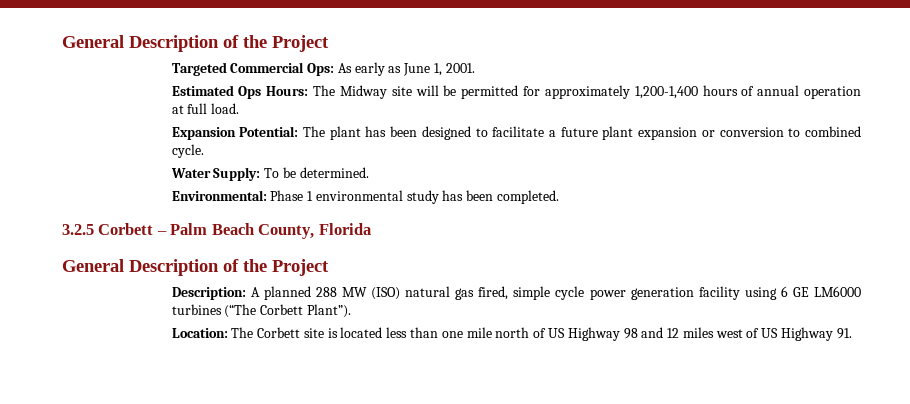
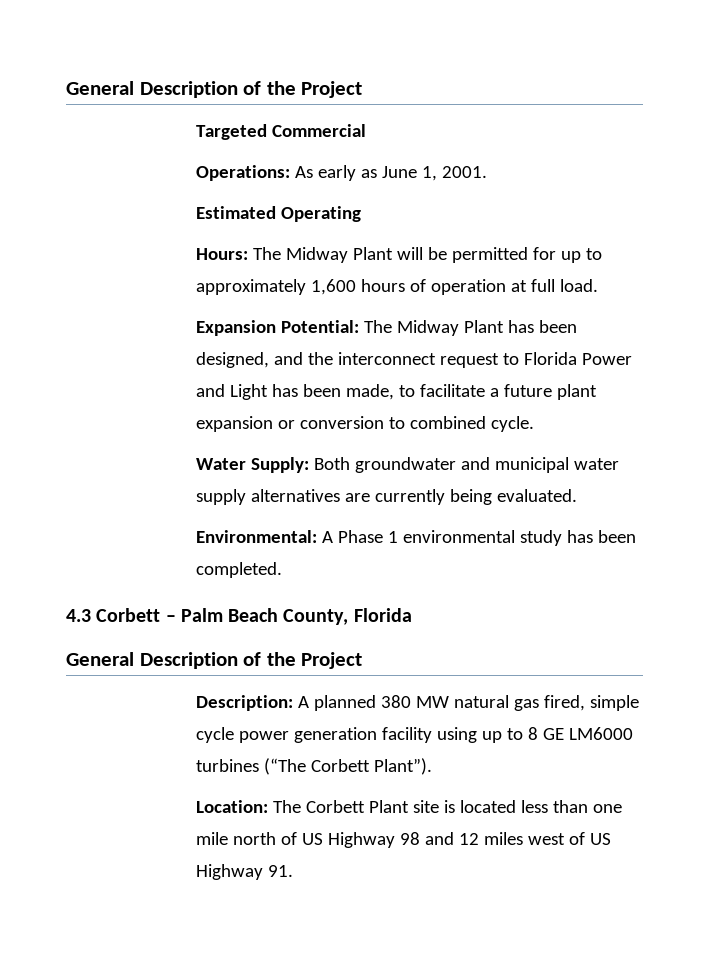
[307,63,335,76] Ops: -> [196,165,291,181] // Operations:
[238,86,262,99] Ops -> [281,206,362,222] Operating //
[391,86,412,96] site -> [353,247,394,260] Plant
[544,85,698,99] approximately 1,200-1,400 -> [561,248,603,263] [196,279,357,295] up to approximately 1,600
[757,85,800,96] annual -> (427, 285) none
[329,126,471,140] plant has been designed -> [397,320,578,336] [196,352,633,368] [196,384,395,400] Midway Plant has been designed, and the interconnect request to Florida Power and Light has been made,
[264,167,369,178] To be determined. -> [314,457,620,473] [196,489,578,505] Both groundwater and municipal water supply alternatives are currently being evaluated.
(267, 195) none -> [322,531,334,543] A
[62,224,94,235] 3.2.5 -> [66,609,91,622] 4.3
[315,287,401,300] 288 MW (ISO) -> [381,695,450,708] 380 MW
[780,286,788,297] 6 -> [482,727,539,743] up to 8
(301, 332) none -> [369,800,410,813] Plant

